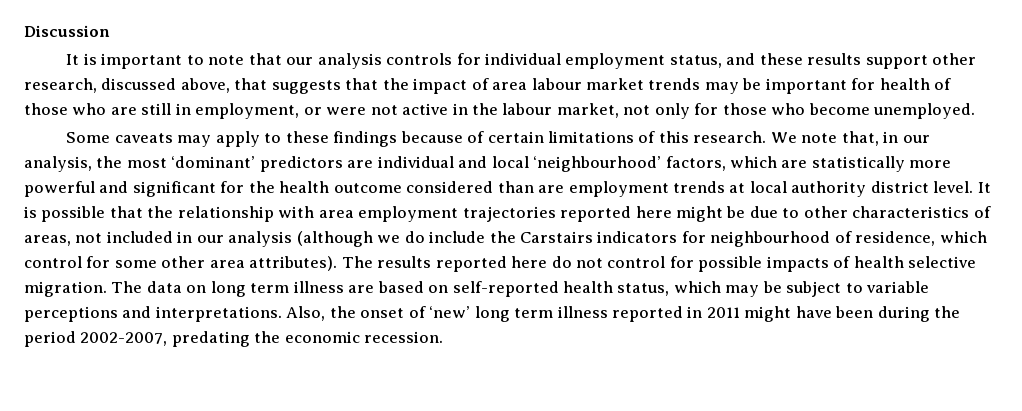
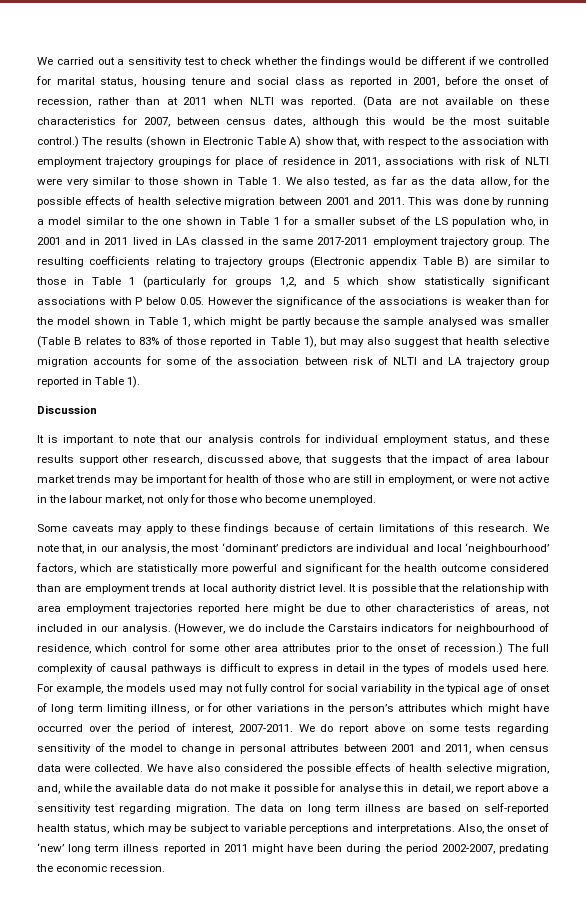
(24, 31) none -> [37,56,549,67] [36,76,550,87] [37,96,549,108] [37,116,549,127] [37,136,549,148] [37,156,549,167] [37,176,550,187] [37,196,550,207] [37,216,550,227] [37,237,549,247] [37,256,549,268] [36,276,550,288] [37,296,549,307] [36,317,549,327] [37,336,549,348] [37,356,549,367] [37,376,141,388] We carried out a sensitivity test to check whether the findings would be different if we controlled for marital status, housing tenure and social class as reported in 2001, before the onset of recession, rather than at 2011 when NLTI was reported. (Data are not available on these characteristics for 2007, between census dates, although this would be the most suitable control.) The results (shown in Electronic Table A) show that, with respect to the association with employment trajectory groupings for place of residence in 2011, associations with risk of NLTI were very similar to those shown in Table 1. We also tested, as far as the data allow, for the possible effects of health selective migration between 2001 and 2011. This was done by running a model similar to the one shown in Table 1 for a smaller subset of the LS population who, in 2001 and in 2011 lived in LAs classed in the same 2017-2011 employment trajectory group. The resulting coefficients relating to trajectory groups (Electronic appendix Table B) are similar to those in Table 1 (particularly for groups 1,2, and 5 which show statistically significant associations with P below 0.05. However the significance of the associations is weaker than for the model shown in Table 1, which might be partly because the sample analysed was smaller (Table B relates to 83% of those reported in Table 1), but may also suggest that health selective migration accounts for some of the association between risk of NLTI and LA trajectory group reported in Table 1). //
[228,231,373,247] analysis (although -> [121,623,226,635] analysis. (However,
[249,256,977,272] attributes). The results reported here do not control for possible impacts of health selective -> [282,643,549,655] [37,663,549,674] [37,683,550,694] [37,703,549,714] [37,723,549,734] [37,743,549,754] [37,763,549,774] [37,783,549,794] [37,804,172,814] attributes prior to the onset of recession.) The full complexity of causal pathways is difficult to express in detail in the types of models used here. For example, the models used may not fully control for social variability in the typical age of onset of long term limiting illness, or for other variations in the person’s attributes which might have occurred over the period of interest, 2007-2011. We do report above on some tests regarding sensitivity of the model to change in personal attributes between 2001 and 2011, when census data were collected. We have also considered the possible effects of health selective migration, and, while the available data do not make it possible for analyse this in detail, we report above a sensitivity test regarding

